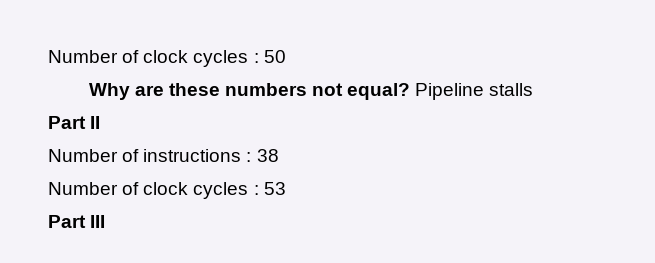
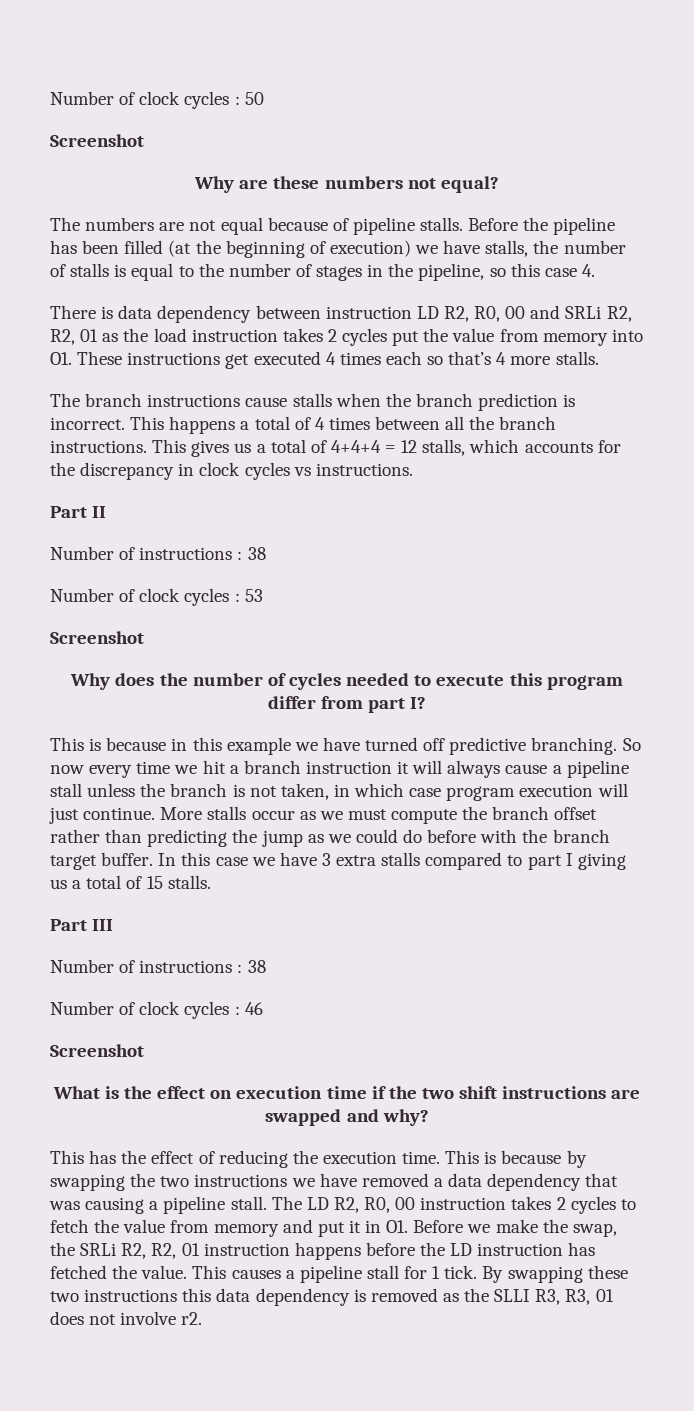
(286, 56) none -> [50,134,144,147] // Screenshot
[415,83,534,100] Pipeline stalls -> [50,217,616,235] [50,240,626,258] [50,263,595,281] [50,305,632,323] [50,328,643,346] [50,351,599,369] [50,393,576,411] [50,416,557,434] [50,439,621,457] [50,462,413,480] // The numbers are not equal because of pipeline stalls. Before the pipeline has been filled (at the beginning of execution) we have stalls, the number of stalls is equal to the number of stages in the pipeline, so this case 4. // There is data dependency between instruction LD R2, R0, 00 and SRLi R2, R2, 01 as the load instruction takes 2 cycles put the value from memory into O1. These instructions get executed 4 times each so that’s 4 more stalls. // The branch instructions cause stalls when the branch prediction is incorrect. This happens a total of 4 times between all the branch instructions. This gives us a total of 4+4+4 = 12 stalls, which accounts for the discrepancy in clock cycles vs instructions.
[48,215,106,228] Part III -> [50,631,144,644] [70,673,623,690] [267,696,427,713] [50,737,641,755] [50,760,629,778] [50,783,628,801] [49,806,598,824] [50,829,610,847] [50,852,626,870] [50,875,211,889] [50,919,114,931] [50,959,266,973] [50,1001,263,1019] [50,1044,144,1057] [52,1086,641,1099] [265,1109,429,1126] [50,1150,587,1168] [50,1173,619,1191] [49,1196,636,1214] [50,1219,617,1237] [50,1242,596,1260] [50,1265,628,1283] [50,1288,614,1306] [50,1311,203,1325] Screenshot // Why does the number of cycles needed to execute this program differ from part I? // This is because in this example we have turned off predictive branching. So now every time we hit a branch instruction it will always cause a pipeline stall unless the branch is not taken, in which case program execution will just continue. More stalls occur as we must compute the branch offset rather than predicting the jump as we could do before with the branch target buffer. In this case we have 3 extra stalls compared to part I giving us a total of 15 stalls. // Part III // Number of instructions : 38 // Number of clock cycles : 46 // Screenshot // What is the effect on execution time if the two shift instructions are swapped and why? // This has the effect of reducing the execution time. This is because by swapping the two instructions we have removed a data dependency that was causing a pipeline stall. The LD R2, R0, 00 instruction takes 2 cycles to fetch the value from memory and put it in O1. Before we make the swap, the SRLi R2, R2, 01 instruction happens before the LD instruction has fetched the value. This causes a pipeline stall for 1 tick. By swapping these two instructions this data dependency is removed as the SLLI R3, R3, 01 does not involve r2.

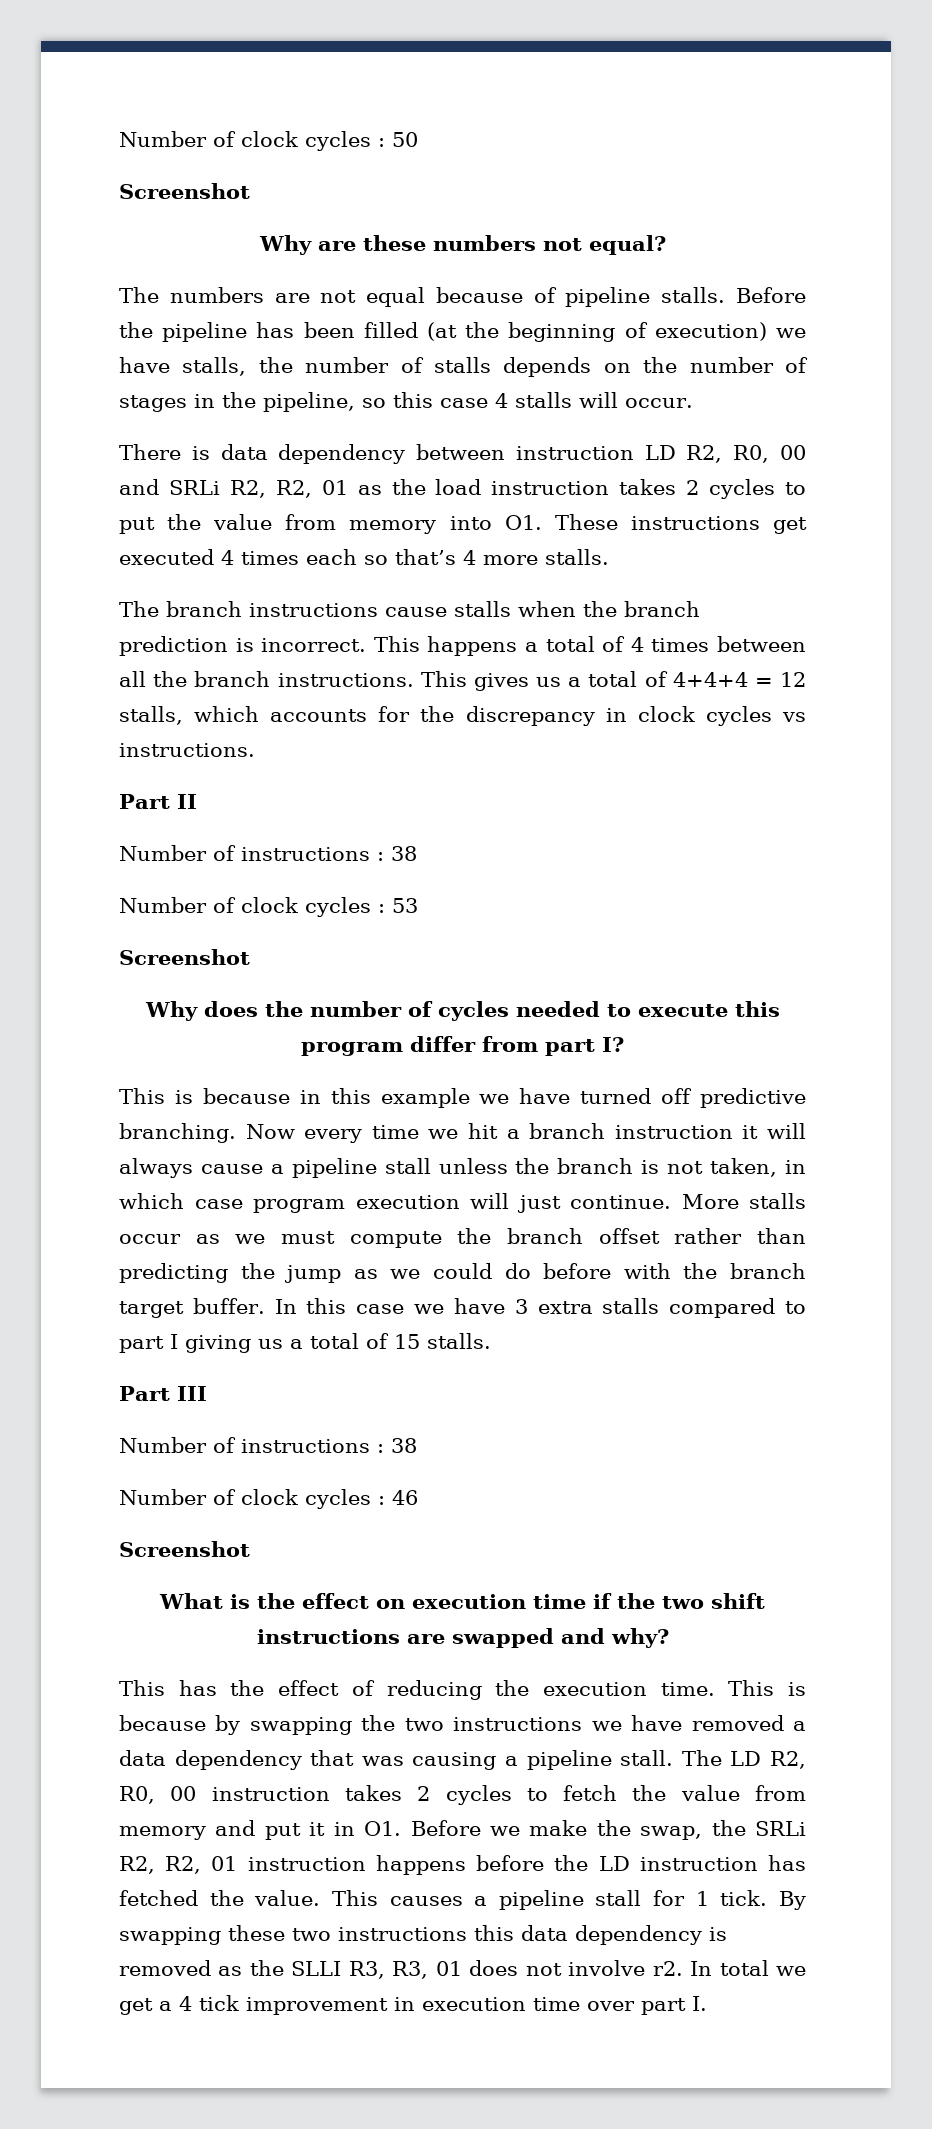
[114,263,194,281] is equal to -> [503,357,631,377] depends on
[581,264,595,277] 4. -> [495,392,693,408] 4 stalls will occur.
(388, 337) none -> [784,482,806,495] to
[622,738,641,751] [50,765,84,774] So now -> [245,1124,295,1139] Now
(203, 1318) none -> [690,1960,806,1976] [119,1995,707,2015] In total we get a 4 tick improvement in execution time over part I.

